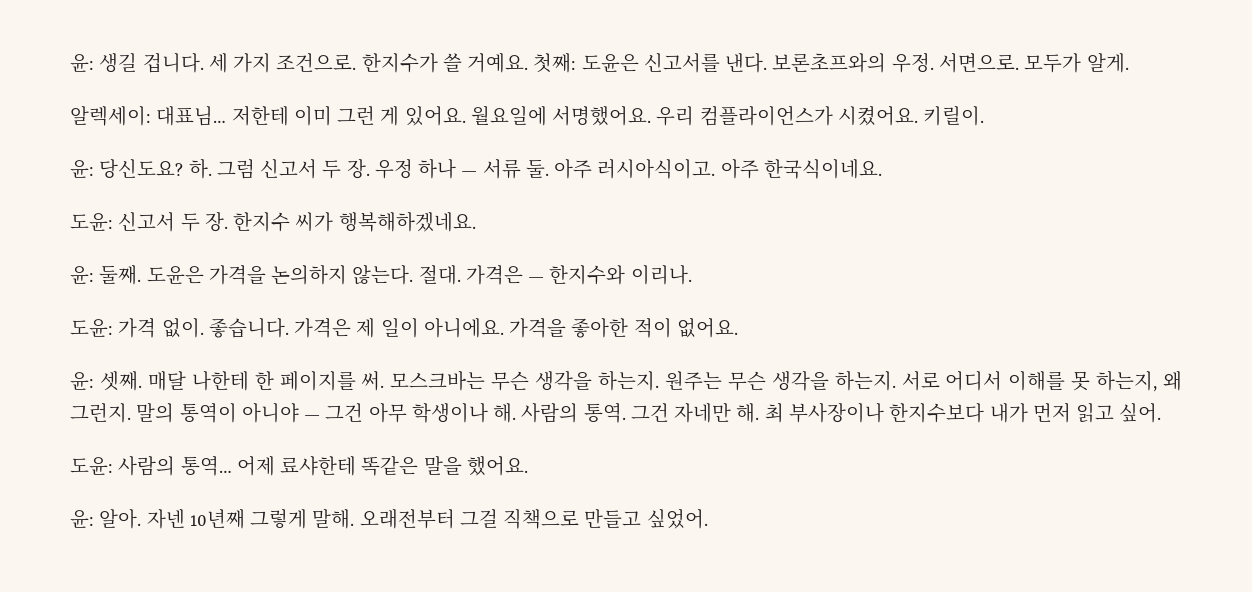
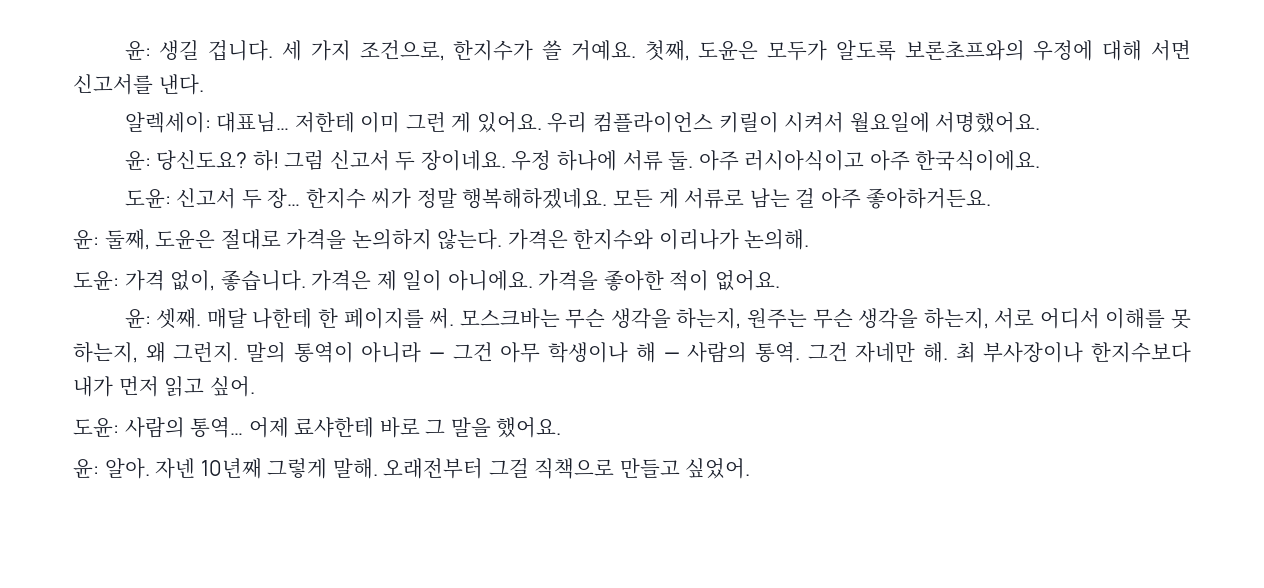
[276,53,357,72] 조건으로. -> [359,40,445,61] 조건으로,
[533,53,1129,73] 첫째: 도윤은 신고서를 낸다. 보론초프와의 우정. 서면으로. 모두가 알게. -> [644,40,1191,61] [73,74,204,95] 첫째, 도윤은 모두가 알도록 보론초프와의 우정에 대해 서면 신고서를 낸다.
[470,105,985,126] 월요일에 서명했어요. 우리 컴플라이언스가 시켰어요. 키릴이. -> [547,111,1041,133] 우리 컴플라이언스 키릴이 시켜서 월요일에 서명했어요.
[188,159,212,179] 하. -> [252,150,279,171] 하!
[346,159,882,179] 장. 우정 하나 — 서류 둘. 아주 러시아식이고. 아주 한국식이네요. -> [420,150,1041,171] 장이네요. 우정 하나에 서류 둘. 아주 러시아식이고 아주 한국식이에요.
[204,212,228,232] 장. -> [267,188,301,209] 장…
(334, 222) none -> [416,188,457,208] 정말
[70,265,692,285] // 윤: 둘째. 도윤은 가격을 논의하지 않는다. 절대. 가격은 — 한지수와 이리나. -> [612,188,992,209] [73,229,810,250] 모든 게 서류로 남는 걸 아주 좋아하거든요. // 윤: 둘째, 도윤은 절대로 가격을 논의하지 않는다. 가격은 한지수와 이리나가 논의해.
[161,318,204,338] 없이. -> [170,270,216,291] 없이,
[597,371,659,391] 하는지. -> [676,308,742,329] 하는지,
[834,371,896,391] 하는지. -> [923,308,989,329] 하는지,
[241,403,299,423] 아니야 -> [361,342,422,363] 아니라
[493,403,517,423] 해. -> [635,342,680,363] 해 —
[361,456,419,476] 똑같은 -> [379,417,446,438] 바로 그

